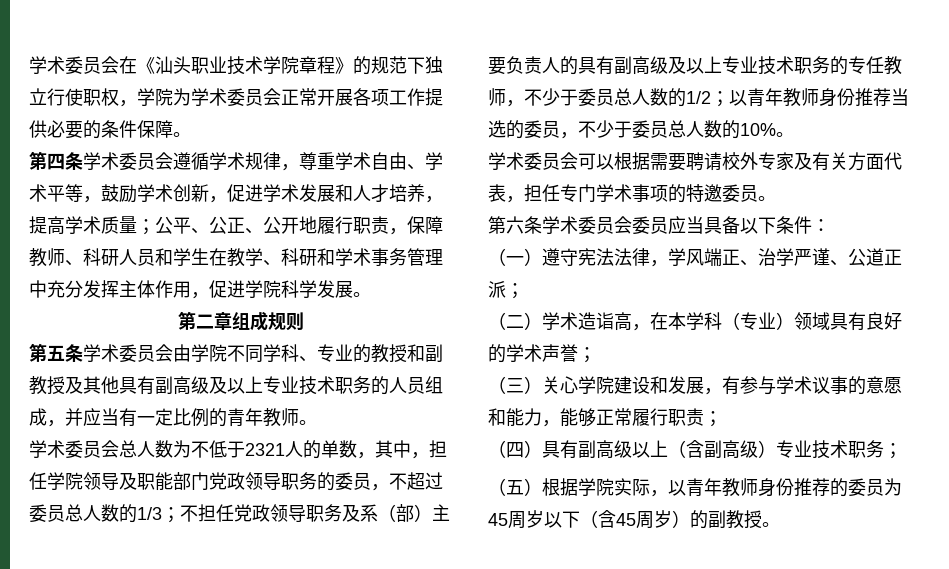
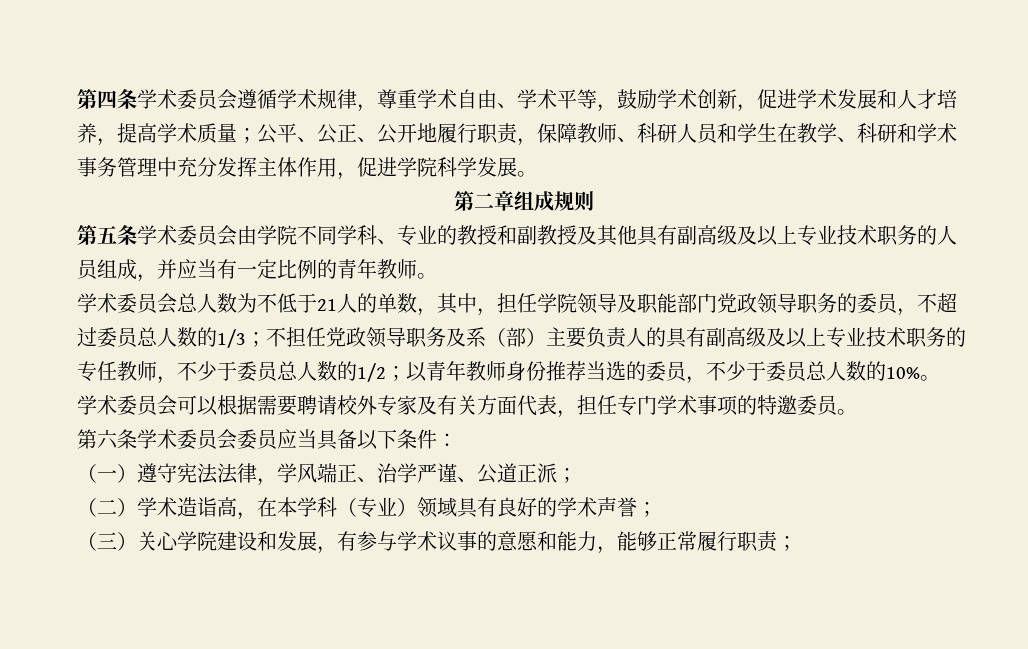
[29,56,443,75] [29,88,443,107] [29,120,191,139] 学术委员会在《汕头职业技术学院章程》的规范下独立行使职权，学院为学术委员会正常开展各项工作提供必要的条件保障。 // -> (77, 99) none
[245,443,285,456] 2321 -> [317,299,337,311] 21
[488,440,902,459] [488,478,902,497] [488,510,780,529] // （四）具有副高级以上（含副高级）专业技术职务； // （五）根据学院实际，以青年教师身份推荐的委员为45周岁以下（含45周岁）的副教授。 -> (797, 543) none

